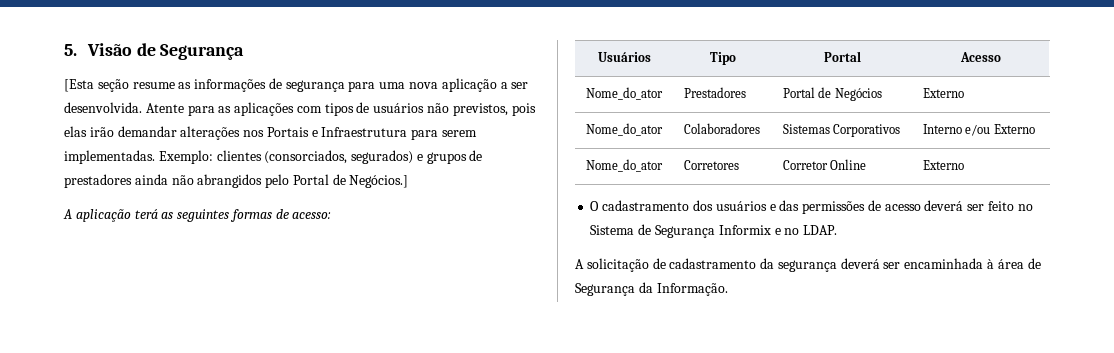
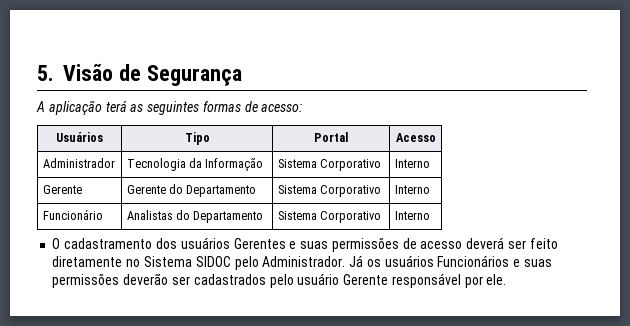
[64,78,529,92] [64,102,536,116] [64,126,478,140] [64,150,483,164] [64,174,409,188] // [Esta seção resume as informações de segurança para uma nova aplicação a ser desenvolvida. Atente para as aplicações com tipos de usuários não previstos, pois elas irão demandar alterações nos Portais e Infraestrutura para serem implementadas. Exemplo: clientes (consorciados, segurados) e grupos de prestadores ainda não abrangidos pelo Portal de Negócios.] -> (243, 75) none
[585,87,663,100] [683,87,746,98] [782,87,882,101] [922,88,964,98] [585,123,663,136] [683,123,760,134] [782,124,901,137] [922,124,1035,136] [585,159,663,172] [683,160,739,170] [782,159,867,170] [922,160,964,170] Nome_do_ator | Prestadores | Portal de Negócios | Externo // Nome_do_ator | Colaboradores | Sistemas Corporativos | Interno e/ou Externo // Nome_do_ator | Corretores | Corretor Online | Externo -> [42,158,115,168] [126,158,264,171] [277,159,382,171] [394,159,430,168] [42,185,82,194] [126,184,257,197] [277,185,382,197] [394,185,430,194] [42,209,103,220] [126,210,264,223] [277,211,382,223] [394,211,430,220] Administrador | Tecnologia da Informação | Sistema Corporativo | Interno // Gerente | Gerente do Departamento | Sistema Corporativo | Interno // Funcionário | Analistas do Departamento | Sistema Corporativo | Interno
[769,200,800,211] e das -> [233,238,329,249] Gerentes e suas
(1014, 206) none -> [52,256,123,267] diretamente
[638,224,838,238] [575,258,1041,272] [575,282,728,296] de Segurança Informix e no LDAP. // A solicitação de cadastramento da segurança deverá ser encaminhada à área de Segurança da Informação. -> [195,255,552,270] [52,273,507,288] SIDOC pelo Administrador. Já os usuários Funcionários e suas permissões deverão ser cadastrados pelo usuário Gerente responsável por ele.

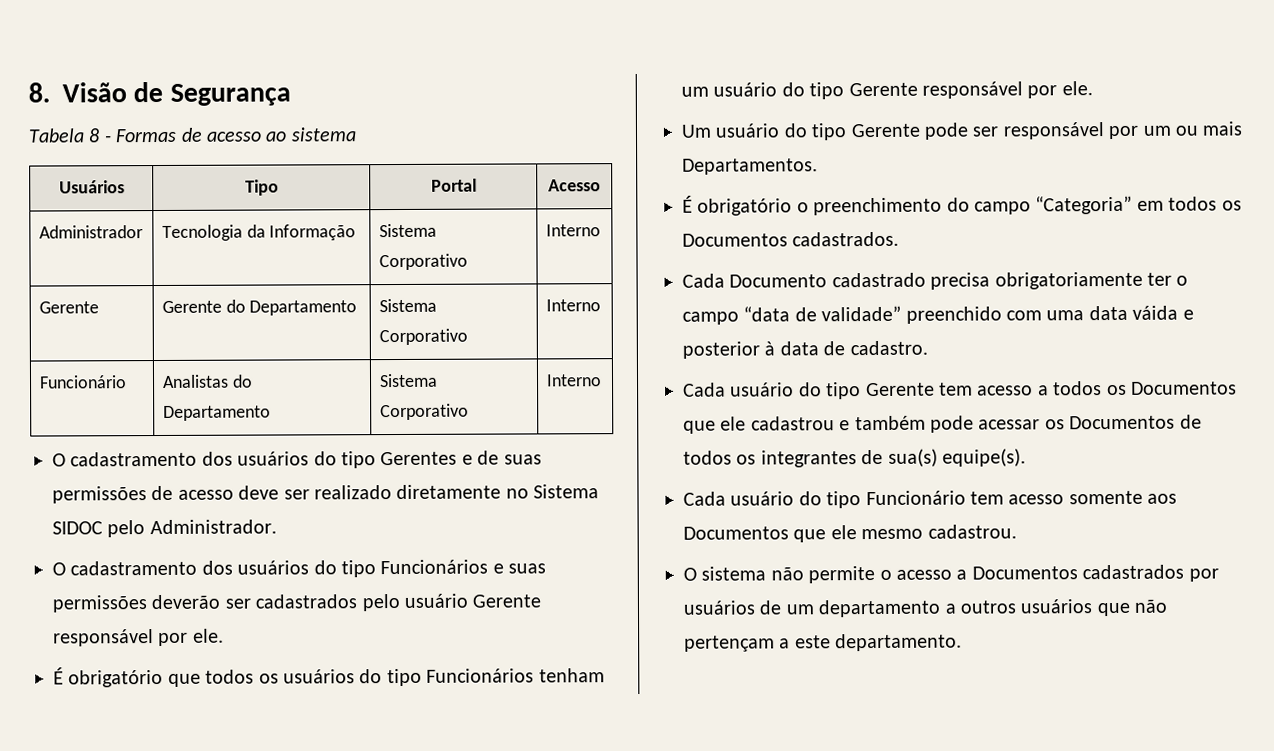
[37,65,54,81] 5. -> [28,82,50,103] 8.
[36,100,303,115] A aplicação terá as seguintes formas de acesso: -> [28,127,357,143] Tabela 8 - Formas de acesso ao sistema
(230, 243) none -> [313,451,376,469] do tipo
(297, 245) none -> [477,450,500,465] de
[466,237,558,249] deverá ser feito -> [238,485,392,500] deve ser realizado
[349,255,434,267] Já os usuários -> [52,560,376,578] // O cadastramento dos usuários do tipo
(507, 279) none -> [53,667,605,688] [681,81,1093,100] [681,121,1243,141] [682,158,818,175] [682,195,1242,216] [682,231,900,247] [682,271,1189,290] [682,305,1194,325] [682,340,928,359] [683,381,1237,400] [683,414,1202,434] [683,448,1026,468] [683,490,1178,509] [683,524,1017,543] [683,564,1219,584] [683,599,1168,618] [684,633,963,652] // É obrigatório que todos os usuários do tipo Funcionários tenham um usuário do tipo Gerente responsável por ele. // Um usuário do tipo Gerente pode ser responsável por um ou mais Departamentos. // É obrigatório o preenchimento do campo “Categoria” em todos os Documentos cadastrados. // Cada Documento cadastrado precisa obrigatoriamente ter o campo “data de validade” preenchido com uma data váida e posterior à data de cadastro. // Cada usuário do tipo Gerente tem acesso a todos os Documentos que ele cadastrou e também pode acessar os Documentos de todos os integrantes de sua(s) equipe(s). // Cada usuário do tipo Funcionário tem acesso somente aos Documentos que ele mesmo cadastrou. // O sistema não permite o acesso a Documentos cadastrados por usuários de um departamento a outros usuários que não pertençam a este departamento.

